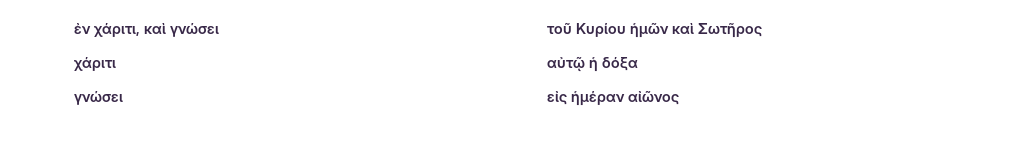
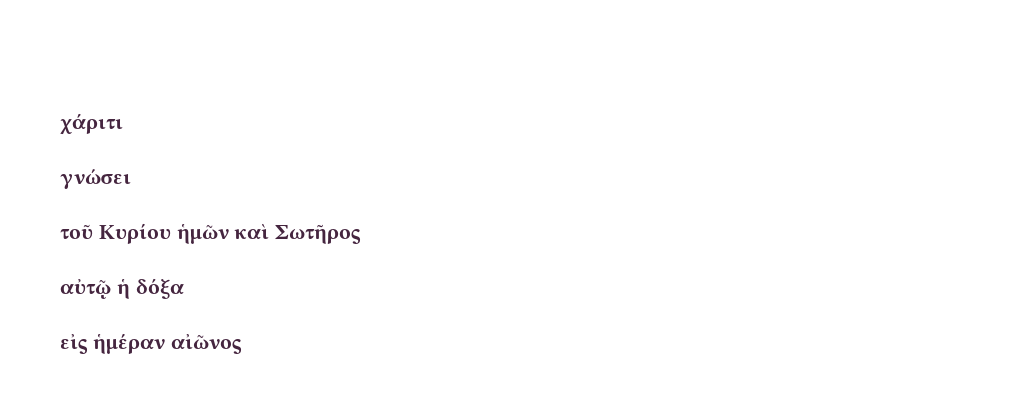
[74,23,220,37] ἐν χάριτι, καὶ γνώσει // -> (60, 124) none

